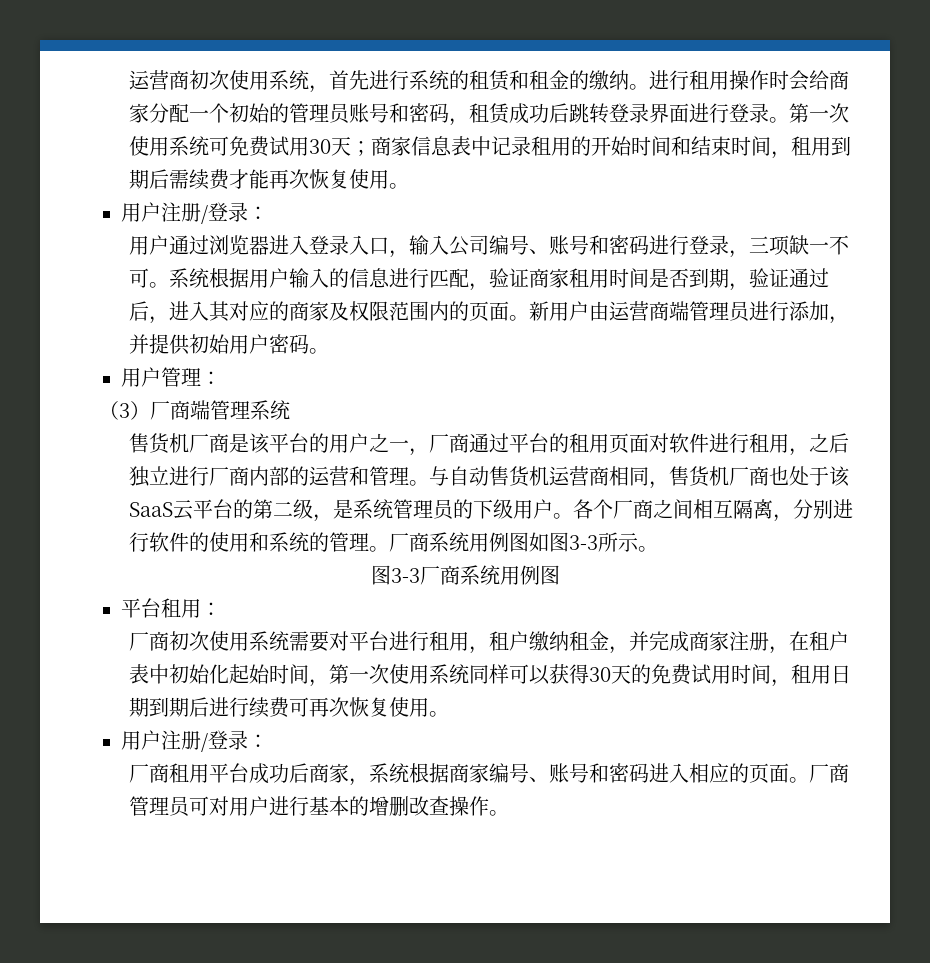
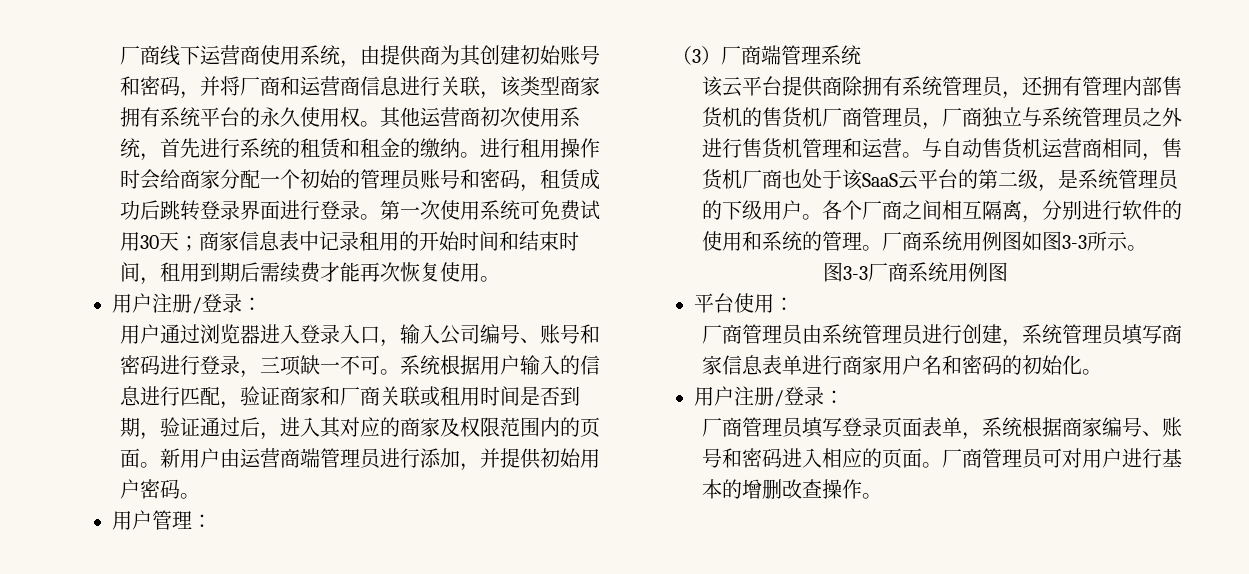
(129, 80) none -> [119,45,600,68] [119,76,600,99] [119,107,420,128] 厂商线下运营商使用系统，由提供商为其创建初始账号和密码，并将厂商和运营商信息进行关联，该类型商家拥有系统平台的永久使用权。其他
(570, 278) none -> [319,386,440,407] 和厂商关联或
[129,433,850,456] [129,466,410,487] 售货机厂商是该平台的用户之一，厂商通过平台的租用页面对软件进行租用，之后独立进行厂商内部的运营和管理 -> [701,76,1182,99] [701,107,1182,130] [701,138,902,159] 该云平台提供商除拥有系统管理员，还拥有管理内部售货机的售货机厂商管理员，厂商独立与系统管理员之外进行售货机管理和运营
[161,598,182,618] 租 -> [733,293,754,313] 使
[169,631,850,654] [129,664,852,687] [129,697,430,718] 初次使用系统需要对平台进行租用，租户缴纳租金，并完成商家注册，在租户表中初始化起始时间，第一次使用系统同样可以获得30天的免费试用时间，租用日期到期后进行续费可再次恢复使用 -> [741,324,1182,347] [701,355,1082,375] 管理员由系统管理员进行创建，系统管理员填写商家信息表单进行商家用户名和密码的初始化
[169,763,350,784] 租用平台成功后商家 -> [741,417,962,438] 管理员填写登录页面表单

